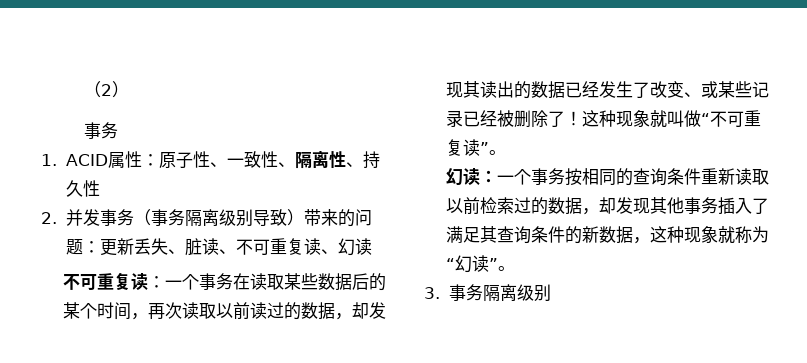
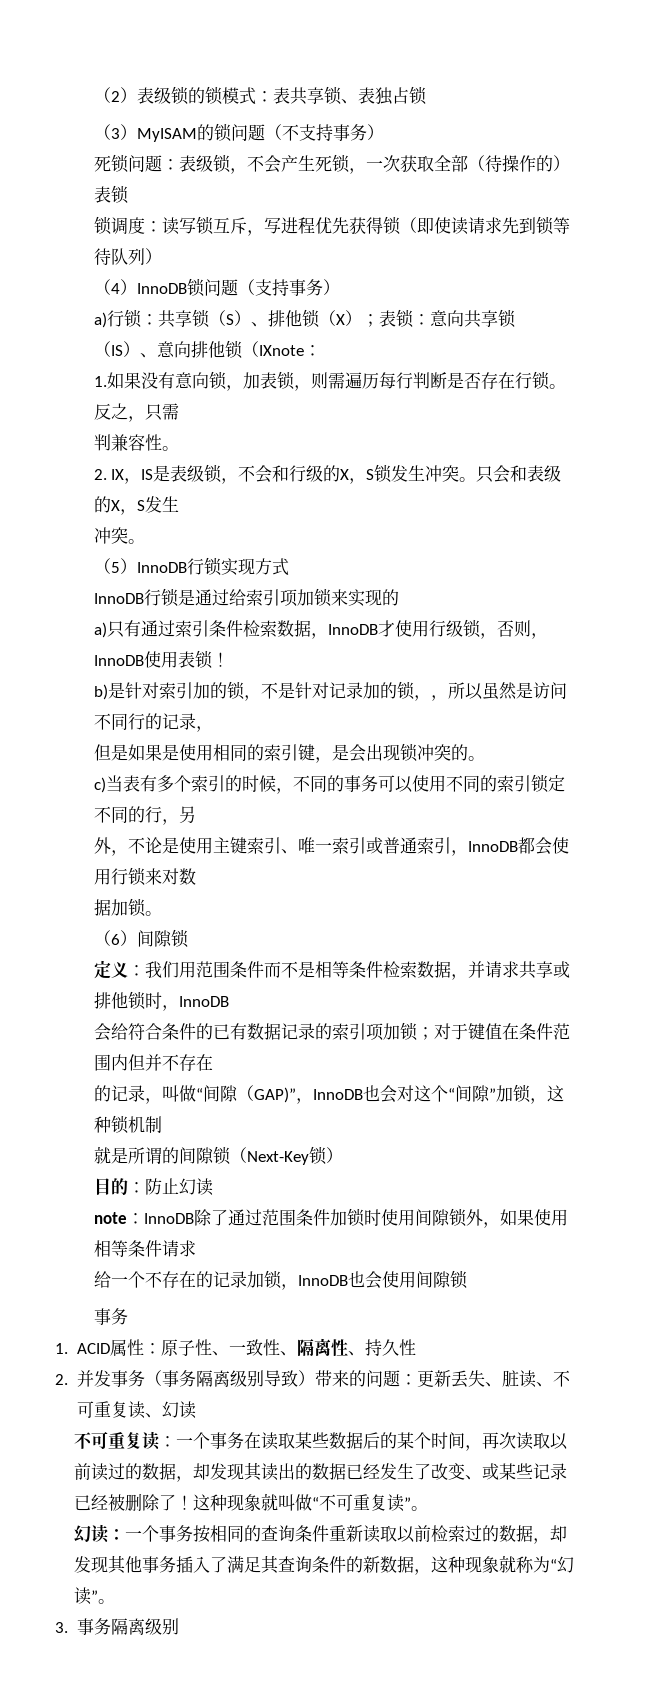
(130, 89) none -> [136,86,427,105] [93,123,384,142] [93,154,570,174] [93,185,129,204] [93,216,570,236] [93,248,162,265] [93,278,340,297] [93,309,516,328] [93,340,321,359] [93,371,566,391] [93,403,179,422] [93,434,179,451] [93,464,562,484] [93,496,179,515] [93,527,145,544] [93,557,289,576] [93,588,399,607] [93,619,548,639] [93,650,229,669] [93,681,567,701] [93,713,213,732] [93,743,485,763] [93,774,565,794] [93,806,196,825] [93,837,569,856] [93,867,196,886] [93,898,162,917] [93,929,189,948] [93,960,570,980] [93,991,229,1011] [93,1022,570,1041] [93,1054,213,1071] [93,1084,564,1104] [93,1115,162,1134] [93,1146,343,1165] [93,1178,213,1196] [93,1208,568,1228] [93,1240,196,1257] [93,1270,468,1290] 表级锁的锁模式：表共享锁、表独占锁 // （3）MyISAM的锁问题（不支持事务） // 死锁问题：表级锁，不会产生死锁，一次获取全部（待操作的）表锁 // 锁调度：读写锁互斥，写进程优先获得锁（即使读请求先到锁等待队列） // （4）InnoDB锁问题（支持事务） // a)行锁：共享锁（S）、排他锁（X）；表锁：意向共享锁（IS）、意向排他锁（IXnote： // 1.如果没有意向锁，加表锁，则需遍历每行判断是否存在行锁。反之，只需 // 判兼容性。 // 2. IX，IS是表级锁，不会和行级的X，S锁发生冲突。只会和表级的X，S发生 // 冲突。 // （5）InnoDB行锁实现方式 // InnoDB行锁是通过给索引项加锁来实现的 // a)只有通过索引条件检索数据，InnoDB才使用行级锁，否则，InnoDB使用表锁！ // b)是针对索引加的锁，不是针对记录加的锁，，所以虽然是访问不同行的记录， // 但是如果是使用相同的索引键，是会出现锁冲突的。 // c)当表有多个索引的时候，不同的事务可以使用不同的索引锁定不同的行，另 // 外，不论是使用主键索引、唯一索引或普通索引，InnoDB都会使用行锁来对数 // 据加锁。 // （6）间隙锁 // 定义：我们用范围条件而不是相等条件检索数据，并请求共享或排他锁时，InnoDB // 会给符合条件的已有数据记录的索引项加锁；对于键值在条件范围内但并不存在 // 的记录，叫做“间隙（GAP)”，InnoDB也会对这个“间隙”加锁，这种锁机制 // 就是所谓的间隙锁（Next-Key锁） // 目的：防止幻读 // note：InnoDB除了通过范围条件加锁时使用间隙锁外，如果使用相等条件请求 // 给一个不存在的记录加锁，InnoDB也会使用间隙锁

